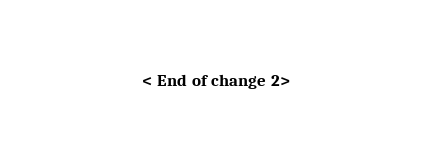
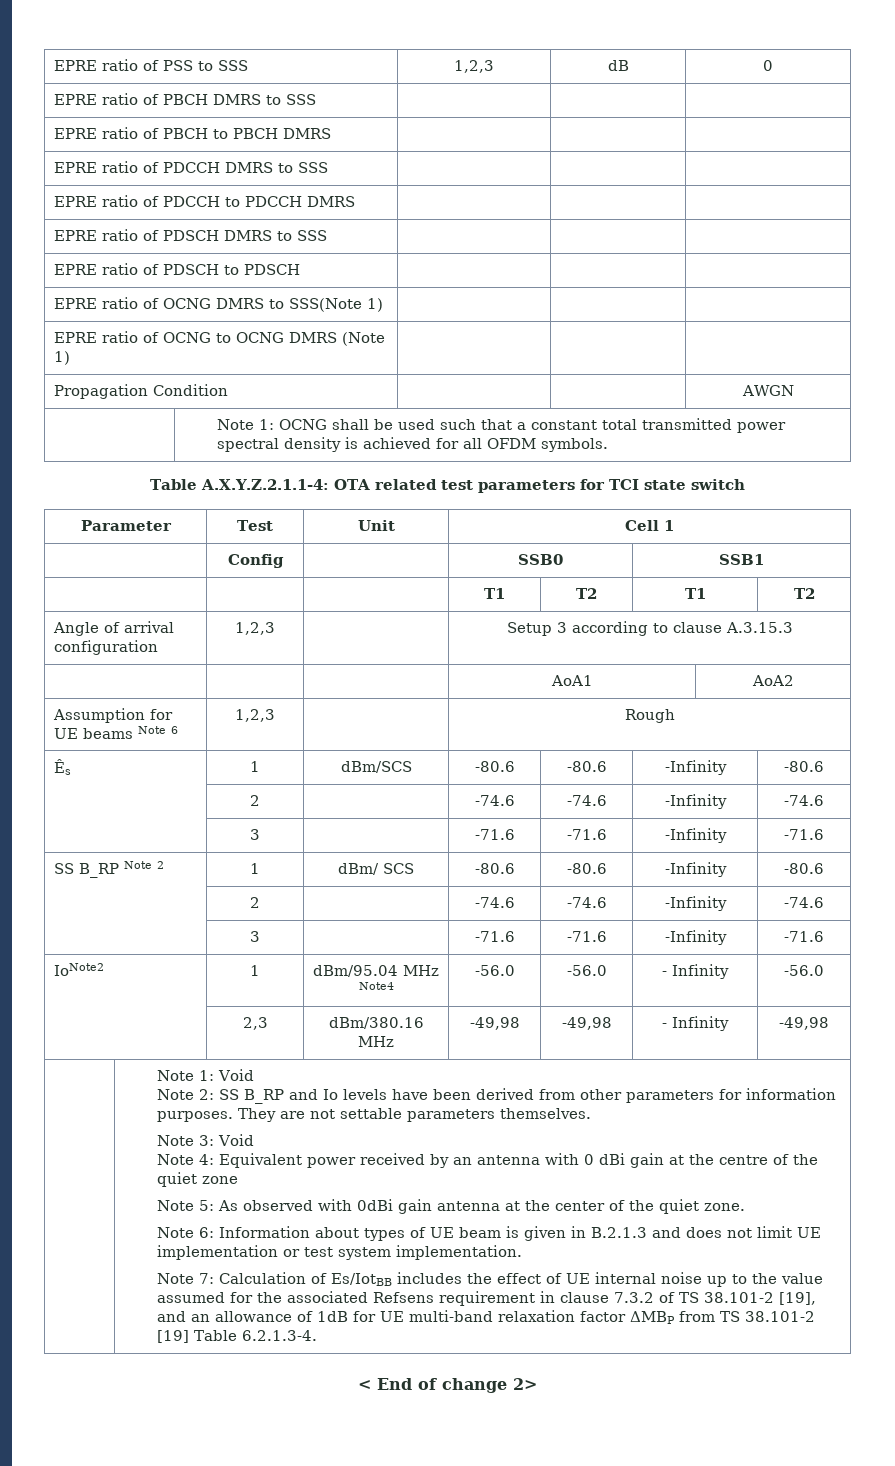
(142, 81) none -> [53,59,248,71] [454,60,494,73] [607,60,629,71] [763,60,773,71] [53,93,316,105] [53,127,331,139] [53,161,328,173] [53,195,355,207] [53,229,327,241] [53,263,300,275] [53,297,383,312] [53,331,385,346] [53,351,70,365] [53,384,228,399] [741,385,794,396] [217,418,787,433] [217,437,609,452] [149,479,746,493] [80,520,172,531] [237,520,274,531] [357,520,395,531] [625,520,674,531] [227,554,284,568] [518,554,563,565] [719,554,764,565] [484,588,505,599] [576,588,597,599] [684,588,706,599] [793,588,815,599] [52,621,174,636] [53,640,158,655] [235,622,275,635] [506,621,793,636] [550,675,593,686] [751,675,794,686] [52,708,173,723] [53,726,178,739] [235,709,275,722] [624,709,675,723] [53,759,71,775] [250,761,260,772] [340,761,412,773] [474,761,515,772] [566,761,607,772] [664,760,727,775] [784,761,824,772] [250,795,260,806] [474,795,515,806] [566,795,607,806] [664,794,727,809] [784,795,824,806] [250,829,260,840] [474,829,515,840] [566,829,607,840] [664,828,727,843] [784,829,824,840] [53,861,164,878] [250,863,260,874] [338,863,414,875] [474,863,515,874] [566,863,607,874] [664,862,727,877] [784,863,824,874] [250,897,260,908] [474,897,515,908] [566,897,607,908] [664,896,727,911] [784,897,824,908] [250,931,260,942] [474,931,515,942] [566,931,607,942] [664,930,727,945] [784,931,824,942] [53,963,104,976] [250,965,260,976] [313,965,439,977] [358,982,394,990] [474,965,515,976] [566,965,607,976] [662,964,729,979] [784,965,824,976] [242,1017,268,1030] [328,1017,424,1029] [358,1036,394,1047] [469,1017,520,1030] [561,1017,612,1030] [662,1016,729,1031] [779,1017,829,1030] [157,1069,255,1081] [157,1088,837,1104] [157,1108,592,1122] [157,1134,255,1146] [157,1153,819,1168] [157,1172,239,1187] [157,1199,746,1214] [157,1226,822,1241] [157,1245,523,1260] [157,1272,824,1287] [157,1291,817,1306] [157,1310,816,1324] [157,1330,318,1343] EPRE ratio of PSS to SSS | 1,2,3 | dB | 0 // EPRE ratio of PBCH DMRS to SSS | | | // EPRE ratio of PBCH to PBCH DMRS | | | // EPRE ratio of PDCCH DMRS to SSS | | | // EPRE ratio of PDCCH to PDCCH DMRS | | | // EPRE ratio of PDSCH DMRS to SSS | | | // EPRE ratio of PDSCH to PDSCH | | | // EPRE ratio of OCNG DMRS to SSS(Note 1) | | | // EPRE ratio of OCNG to OCNG DMRS (Note 1) | | | // Propagation Condition | | | AWGN // | Note 1: OCNG shall be used such that a constant total transmitted power spectral density is achieved for all OFDM symbols. // Table A.X.Y.Z.2.1.1-4: OTA related test parameters for TCI state switch // Parameter | Test | Unit | Cell 1 // | Config | | SSB0 | SSB1 // | | | T1 | T2 | T1 | T2 // Angle of arrival configuration | 1,2,3 | | Setup 3 according to clause A.3.15.3 // | | | AoA1 | AoA2 // Assumption for UE beams Note 6 | 1,2,3 | | Rough // Ês | 1 | dBm/SCS | -80.6 | -80.6 | -Infinity | -80.6 // | 2 | | -74.6 | -74.6 | -Infinity | -74.6 // | 3 | | -71.6 | -71.6 | -Infinity | -71.6 // SS B_RP Note 2 | 1 | dBm/ SCS | -80.6 | -80.6 | -Infinity | -80.6 // | 2 | | -74.6 | -74.6 | -Infinity | -74.6 // | 3 | | -71.6 | -71.6 | -Infinity | -71.6 // IoNote2 | 1 | dBm/95.04 MHz Note4 | -56.0 | -56.0 | - Infinity | -56.0 // | 2,3 | dBm/380.16 MHz | -49,98 | -49,98 | - Infinity | -49,98 // | Note 1: Void // Note 2: SS B_RP and Io levels have been derived from other parameters for information purposes. They are not settable parameters themselves. // Note 3: Void // Note 4: Equivalent power received by an antenna with 0 dBi gain at the centre of the quiet zone // Note 5: As observed with 0dBi gain antenna at the center of the quiet zone. // Note 6: Information about types of UE beam is given in B.2.1.3 and does not limit UE implementation or test system implementation. // Note 7: Calculation of Es/IotBB includes the effect of UE internal noise up to the value assumed for the associated Refsens requirement in clause 7.3.2 of TS 38.101-2 [19], and an allowance of 1dB for UE multi-band relaxation factor ΔMBP from TS 38.101-2 [19] Table 6.2.1.3-4. //

